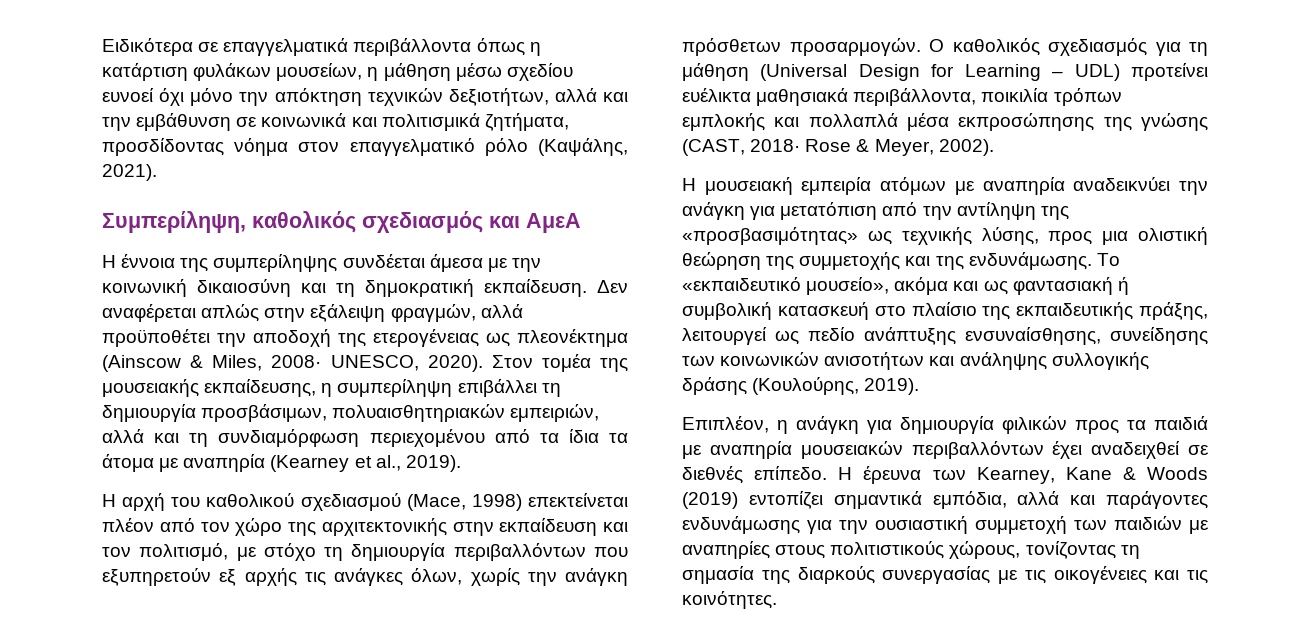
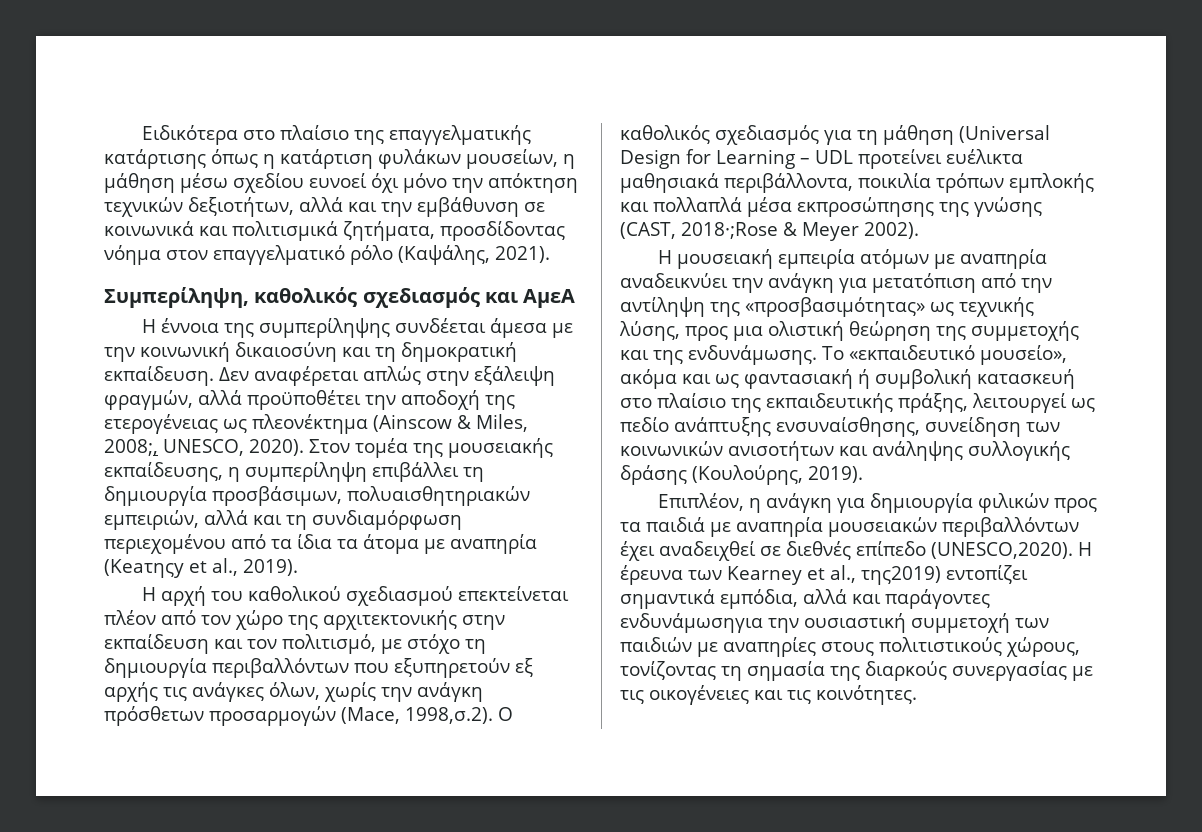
[198,38,472,56] σε επαγγελματικά περιβάλλοντα -> [242,125,531,145] [104,149,206,169] στο πλαίσιο της επαγγελματικής κατάρτισης
[271,355,322,368] 2008· -> [104,439,158,456] 2008;,
[270,455,350,472] (Kearney -> [104,559,184,578] (Keaτηςy
[406,494,522,511] (Mace, 1998) -> (453, 596) none
[789,38,921,56] προσαρμογών. -> [209,706,493,726] προσαρμογών (Mace, 1998,σ.2).
[1074,64,1120,81] UDL) -> [815,150,853,164] UDL
[750,139,934,156] 2018· Rose & Meyer, -> [680,222,859,241] 2018·;Rose & Meyer
[1110,327,1208,345] συνείδησης -> [925,417,1021,437] συνείδηση
[754,466,828,480] επίπεδο. -> [856,541,1073,559] επίπεδο (UNESCO,2020).
[976,467,1208,484] [682,492,738,509] Kearney, Kane & Woods (2019) -> [727,565,941,585] Kearney et al., της2019)
[682,516,832,534] ενδυνάμωσης για -> [620,613,763,633] ενδυνάμωσηγια

